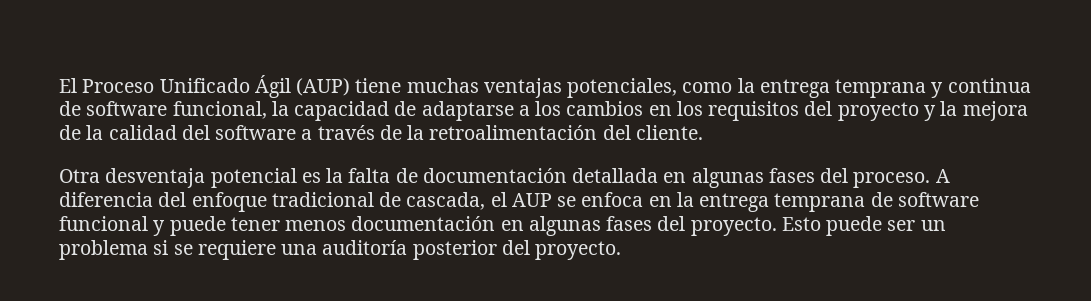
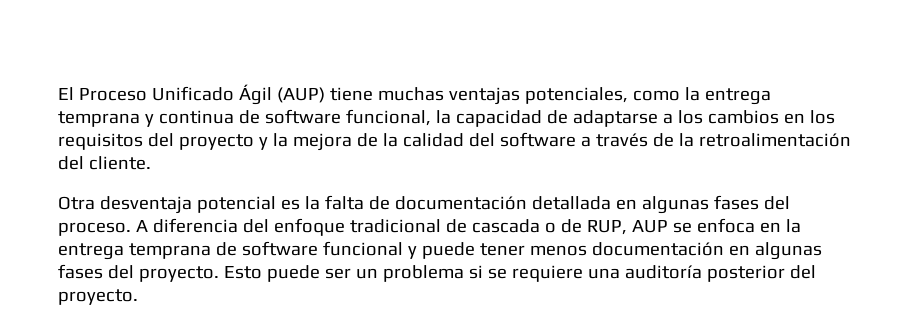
[406,192,507,210] cascada, el -> [471,219,627,235] cascada o de RUP,

